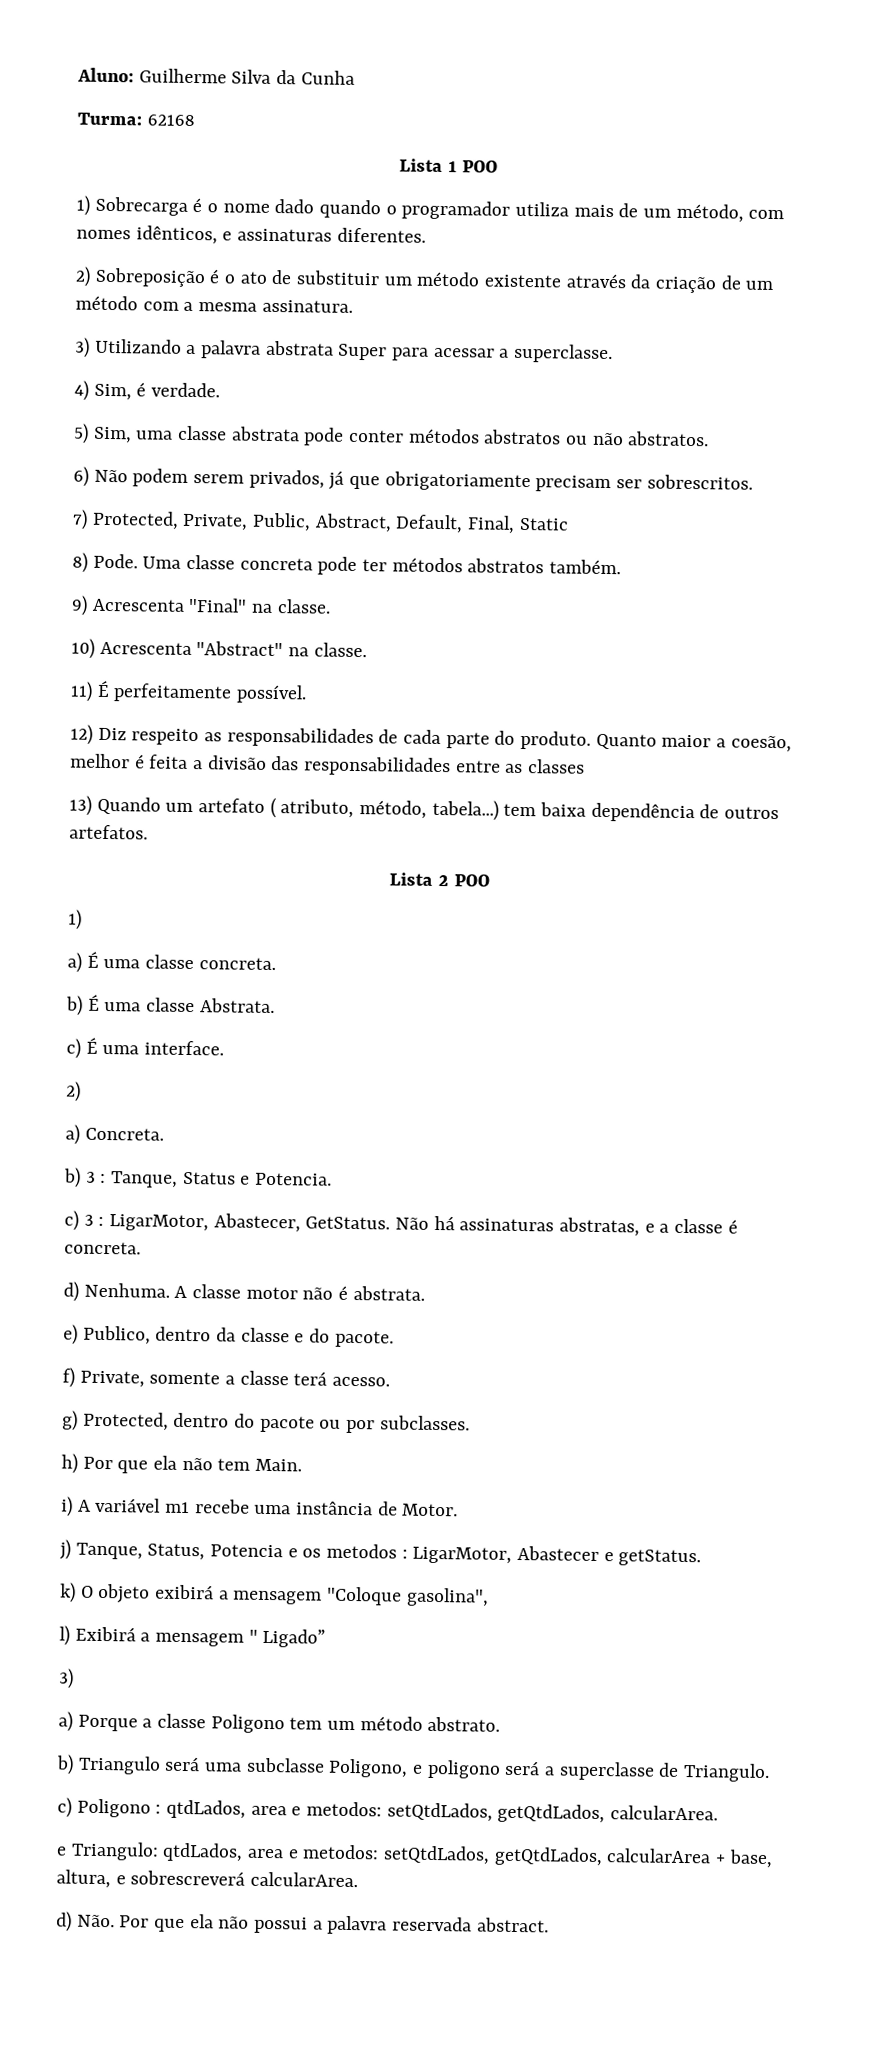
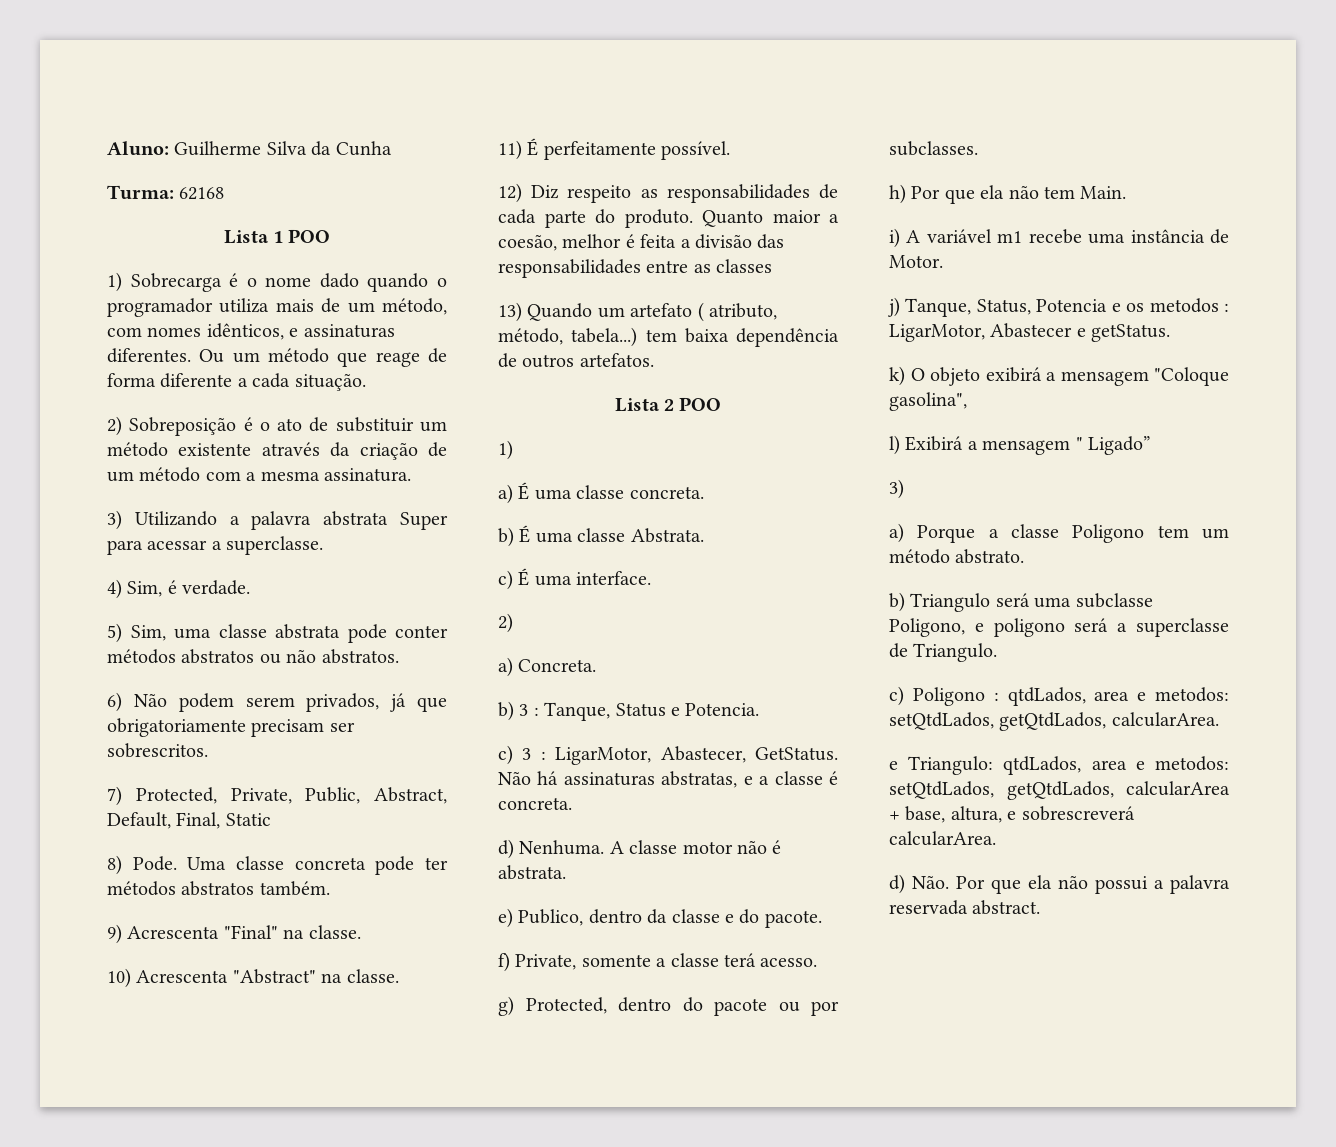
(426, 235) none -> [199,348,447,367] [107,373,366,391] Ou um método que reage de forma diferente a cada situação.

